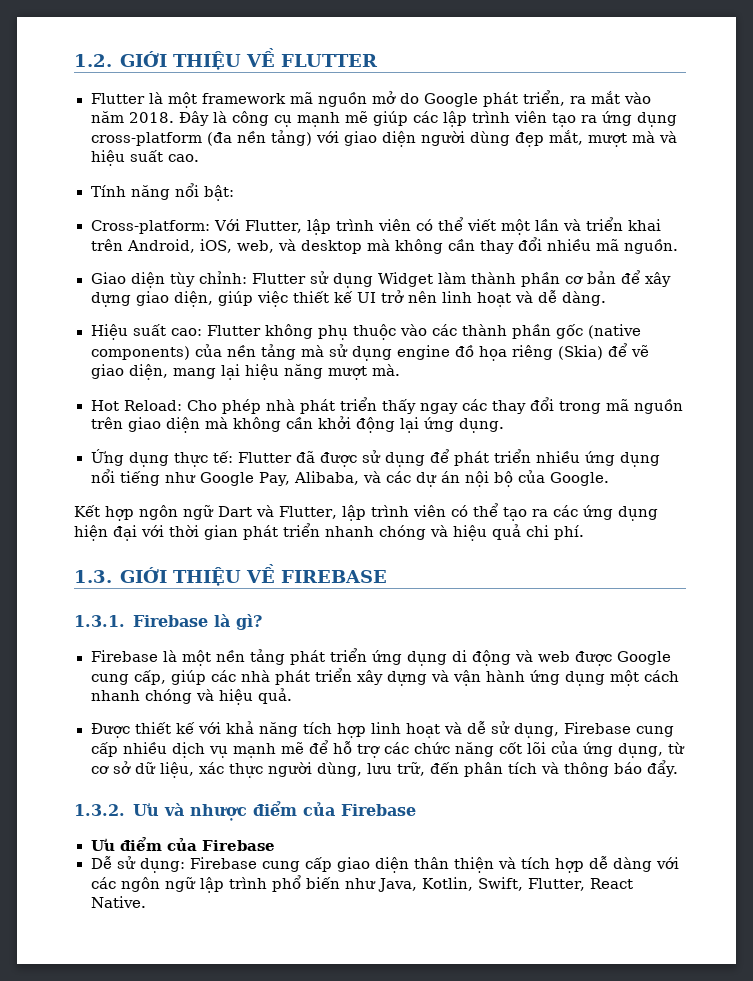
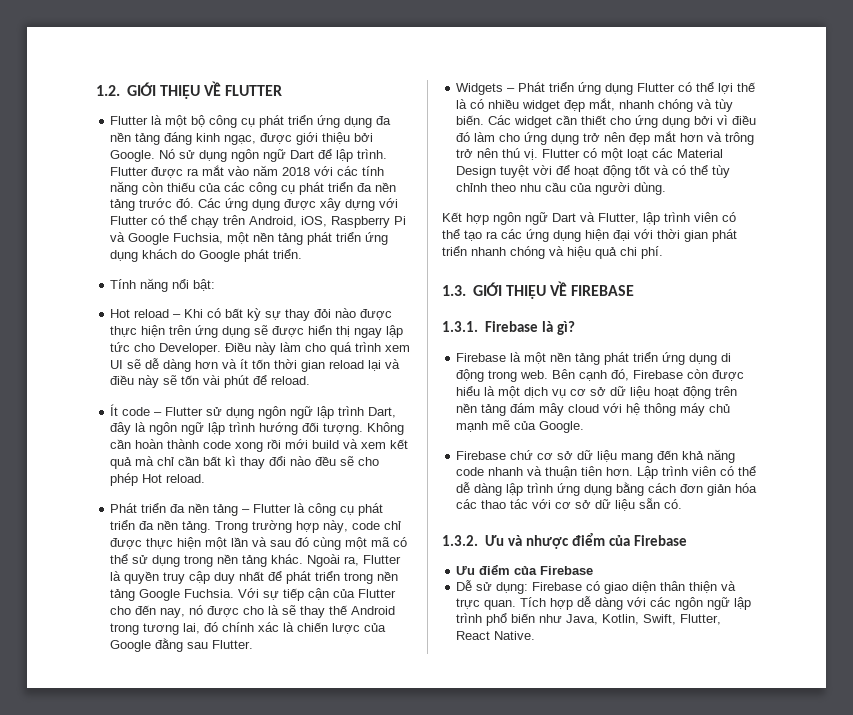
[201,90,651,107] [90,111,677,127] [90,130,677,147] [90,150,199,166] [90,183,234,201] [90,217,662,235] [90,237,678,254] [90,270,671,288] [90,290,606,307] [90,324,641,340] [90,343,649,361] [90,364,400,380] [90,397,683,414] [90,416,504,433] [90,449,660,467] [90,469,610,487] framework mã nguồn mở do Google phát triển, ra mắt vào năm 2018. Đây là công cụ mạnh mẽ giúp các lập trình viên tạo ra ứng dụng cross-platform (đa nền tảng) với giao diện người dùng đẹp mắt, mượt mà và hiệu suất cao. // Tính năng nổi bật: // Cross-platform: Với Flutter, lập trình viên có thể viết một lần và triển khai trên Android, iOS, web, và desktop mà không cần thay đổi nhiều mã nguồn. // Giao diện tùy chỉnh: Flutter sử dụng Widget làm thành phần cơ bản để xây dựng giao diện, giúp việc thiết kế UI trở nên linh hoạt và dễ dàng. // Hiệu suất cao: Flutter không phụ thuộc vào các thành phần gốc (native components) của nền tảng mà sử dụng engine đồ họa riêng (Skia) để vẽ giao diện, mang lại hiệu năng mượt mà. // Hot Reload: Cho phép nhà phát triển thấy ngay các thay đổi trong mã nguồn trên giao diện mà không cần khởi động lại ứng dụng. // Ứng dụng thực tế: Flutter đã được sử dụng để phát triển nhiều ứng dụng nổi tiếng như Google Pay, Alibaba, và các dự án nội bộ của Google. -> [191,115,392,128] [110,132,374,145] [110,149,388,162] [110,165,385,178] [110,181,397,195] [110,198,399,211] [110,215,407,228] [110,232,389,245] [110,249,303,262] [110,278,216,292] [110,308,393,321] [110,325,404,338] [110,342,411,355] [110,358,401,372] [110,375,311,388] [110,404,397,419] [110,422,405,435] [110,439,409,452] [110,456,380,469] [110,473,206,486] [110,503,384,516] [110,520,402,533] [110,537,408,550] [110,554,402,567] [110,571,399,584] [110,588,397,601] [110,605,396,618] [110,622,387,635] [110,638,254,652] [456,82,757,95] [456,98,734,112] [456,115,757,128] [456,131,755,145] [456,148,724,160] [456,165,731,178] [456,182,667,195] bộ công cụ phát triển ứng dụng đa nền tảng đáng kinh ngạc, được giới thiệu bởi Google. Nó sử dụng ngôn ngữ Dart để lập trình. Flutter được ra mắt vào năm 2018 với các tính năng còn thiếu của các công cụ phát triển đa nền tảng trước đó. Các ứng dụng được xây dựng với Flutter có thể chạy trên Android, iOS, Raspberry Pi và Google Fuchsia, một nền tảng phát triển ứng dụng khách do Google phát triển. // Tính năng nổi bật: // Hot reload – Khi có bất kỳ sự thay đỏi nào được thực hiện trên ứng dụng sẽ được hiển thị ngay lập tức cho Developer. Điều này làm cho quá trình xem UI sẽ dễ dàng hơn và ít tốn thời gian reload lại và điều này sẽ tốn vài phút để reload. // Ít code – Flutter sử dụng ngôn ngữ lập trình Dart, đây là ngôn ngữ lập trình hướng đối tượng. Không cần hoàn thành code xong rồi mới build và xem kết quả mà chỉ cần bất kì thay đổi nào đều sẽ cho phép Hot reload. // Phát triển đa nền tảng – Flutter là công cụ phát triển đa nền tảng. Trong trường hợp này, code chỉ được thực hiện một lần và sau đó cùng một mã có thể sử dụng trong nền tảng khác. Ngoài ra, Flutter là quyền truy cập duy nhất để phát triển trong nền tảng Google Fuchsia. Với sự tiếp cận của Flutter cho đến nay, nó được cho là sẽ thay thế Android trong tương lai, đó chính xác là chiến lược của Google đằng sau Flutter. // Widgets – Phát triển ứng dụng Flutter có thể lợi thế là có nhiều widget đẹp mắt, nhanh chóng và tùy biến. Các widget cần thiết cho ứng dụng bởi vì điều đó làm cho ứng dụng trở nên đẹp mắt hơn và trông trở nên thú vị. Flutter có một loạt các Material Design tuyệt vời để hoạt động tốt và có thể tùy chỉnh theo nhu cầu của người dùng.
[514,650,671,666] [90,668,679,686] [90,688,292,705] [90,721,674,738] [90,740,685,758] [90,760,679,778] và web được Google cung cấp, giúp các nhà phát triển xây dựng và vận hành ứng dụng một cách nhanh chóng và hiệu quả. // Được thiết kế với khả năng tích hợp linh hoạt và dễ sử dụng, Firebase cung cấp nhiều dịch vụ mạnh mẽ để hỗ trợ các chức năng cốt lõi của ứng dụng, từ cơ sở dữ liệu, xác thực người dùng, lưu trữ, đến phân tích và thông báo đẩy. -> [488,369,745,382] [456,386,738,399] [456,403,731,416] [456,420,585,433] [456,449,736,463] [456,466,757,479] [456,482,758,496] [456,498,683,511] trong web. Bên cạnh đó, Firebase còn được hiểu là một dịch vụ cơ sở dữ liệu hoạt động trên nền tảng đám mây cloud với hệ thông máy chủ mạnh mẽ của Google. // Firebase chứ cơ sở dữ liệu mang đến khả năng code nhanh và thuận tiên hơn. Lập trình viên có thể dễ dàng lập trình ứng dụng bằng cách đơn giản hóa các thao tác với cơ sở dữ liệu sẵn có.
[261,857,332,872] cung cấp -> [586,581,601,591] có
[520,857,550,869] tích -> [456,597,547,610] trực quan. Tích

